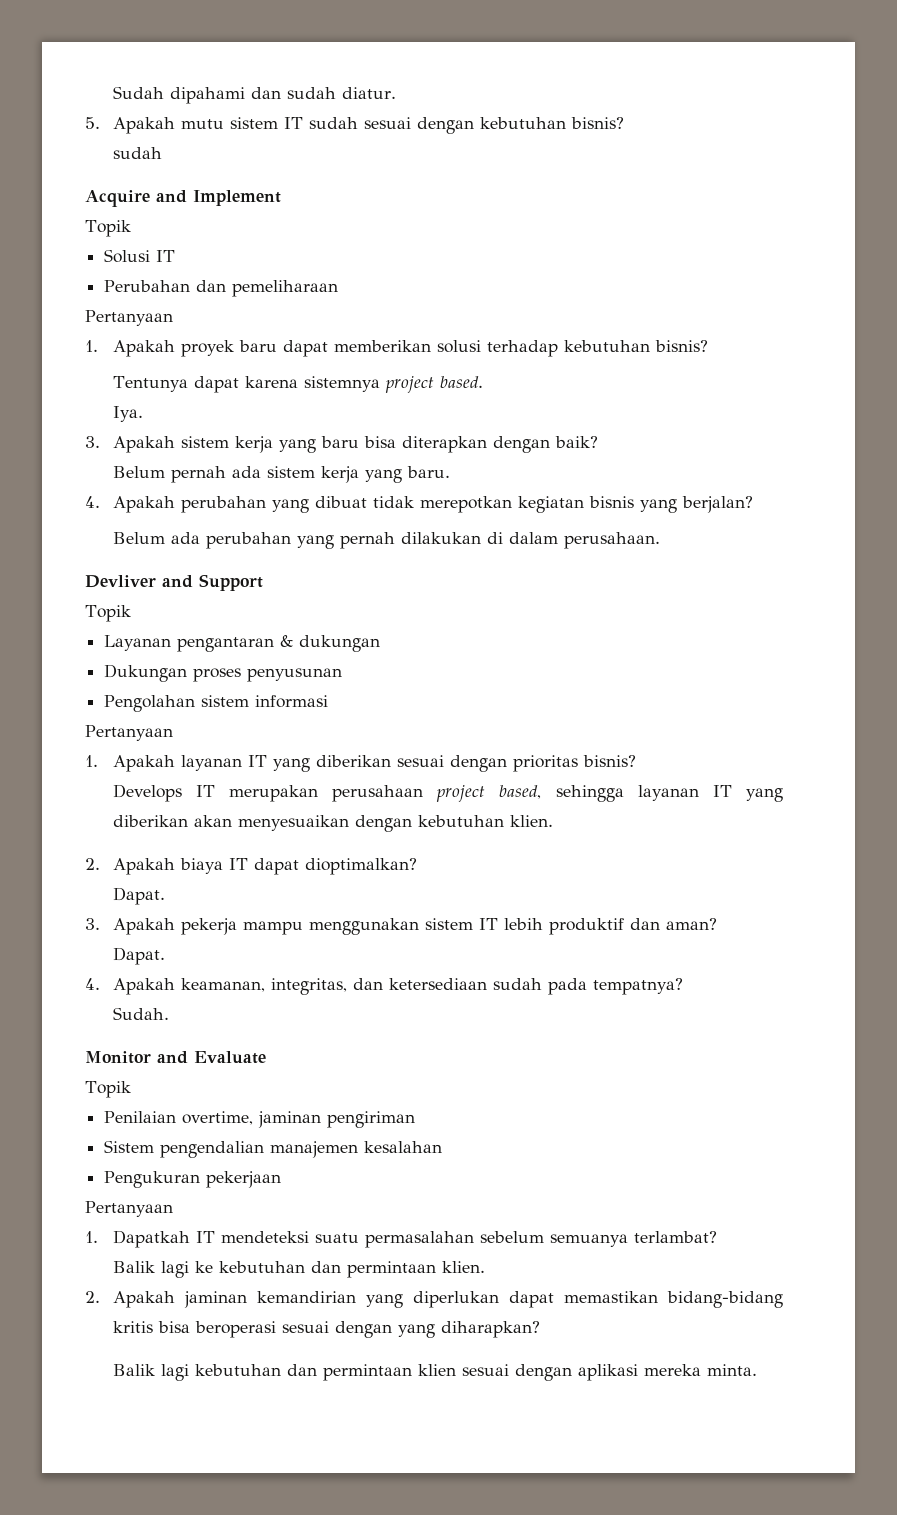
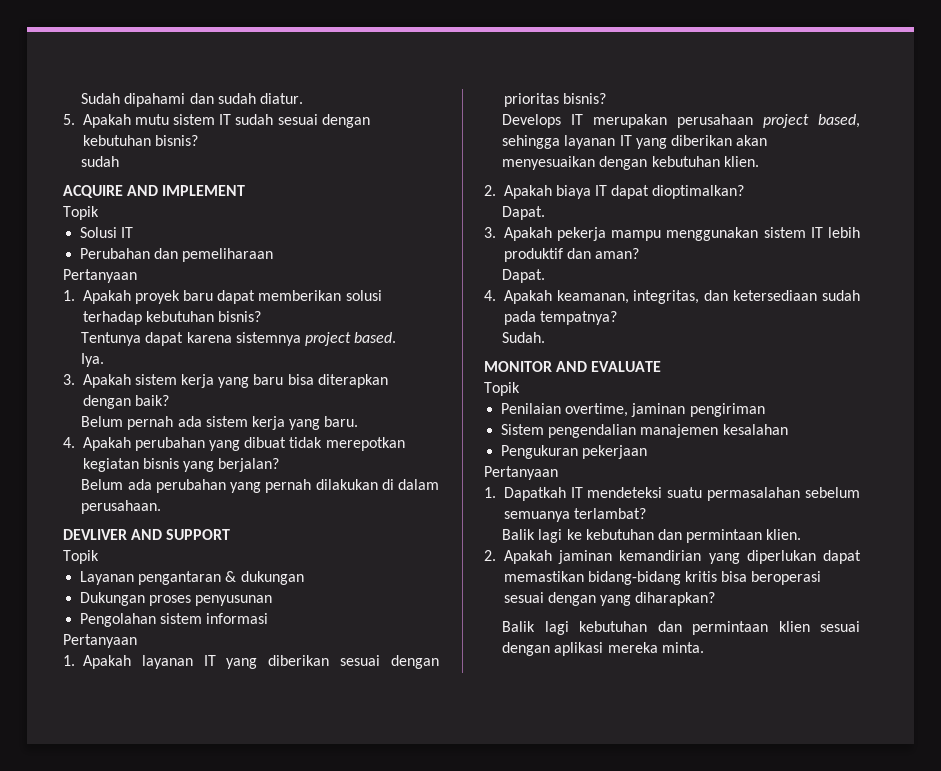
[85,190,281,207] Acquire and Implement -> [63,185,246,198] ACQUIRE AND IMPLEMENT
[85,574,263,591] Devliver and Support -> [63,529,231,540] DEVLIVER AND SUPPORT
[85,1051,266,1064] Monitor and Evaluate -> [484,361,662,372] MONITOR AND EVALUATE

